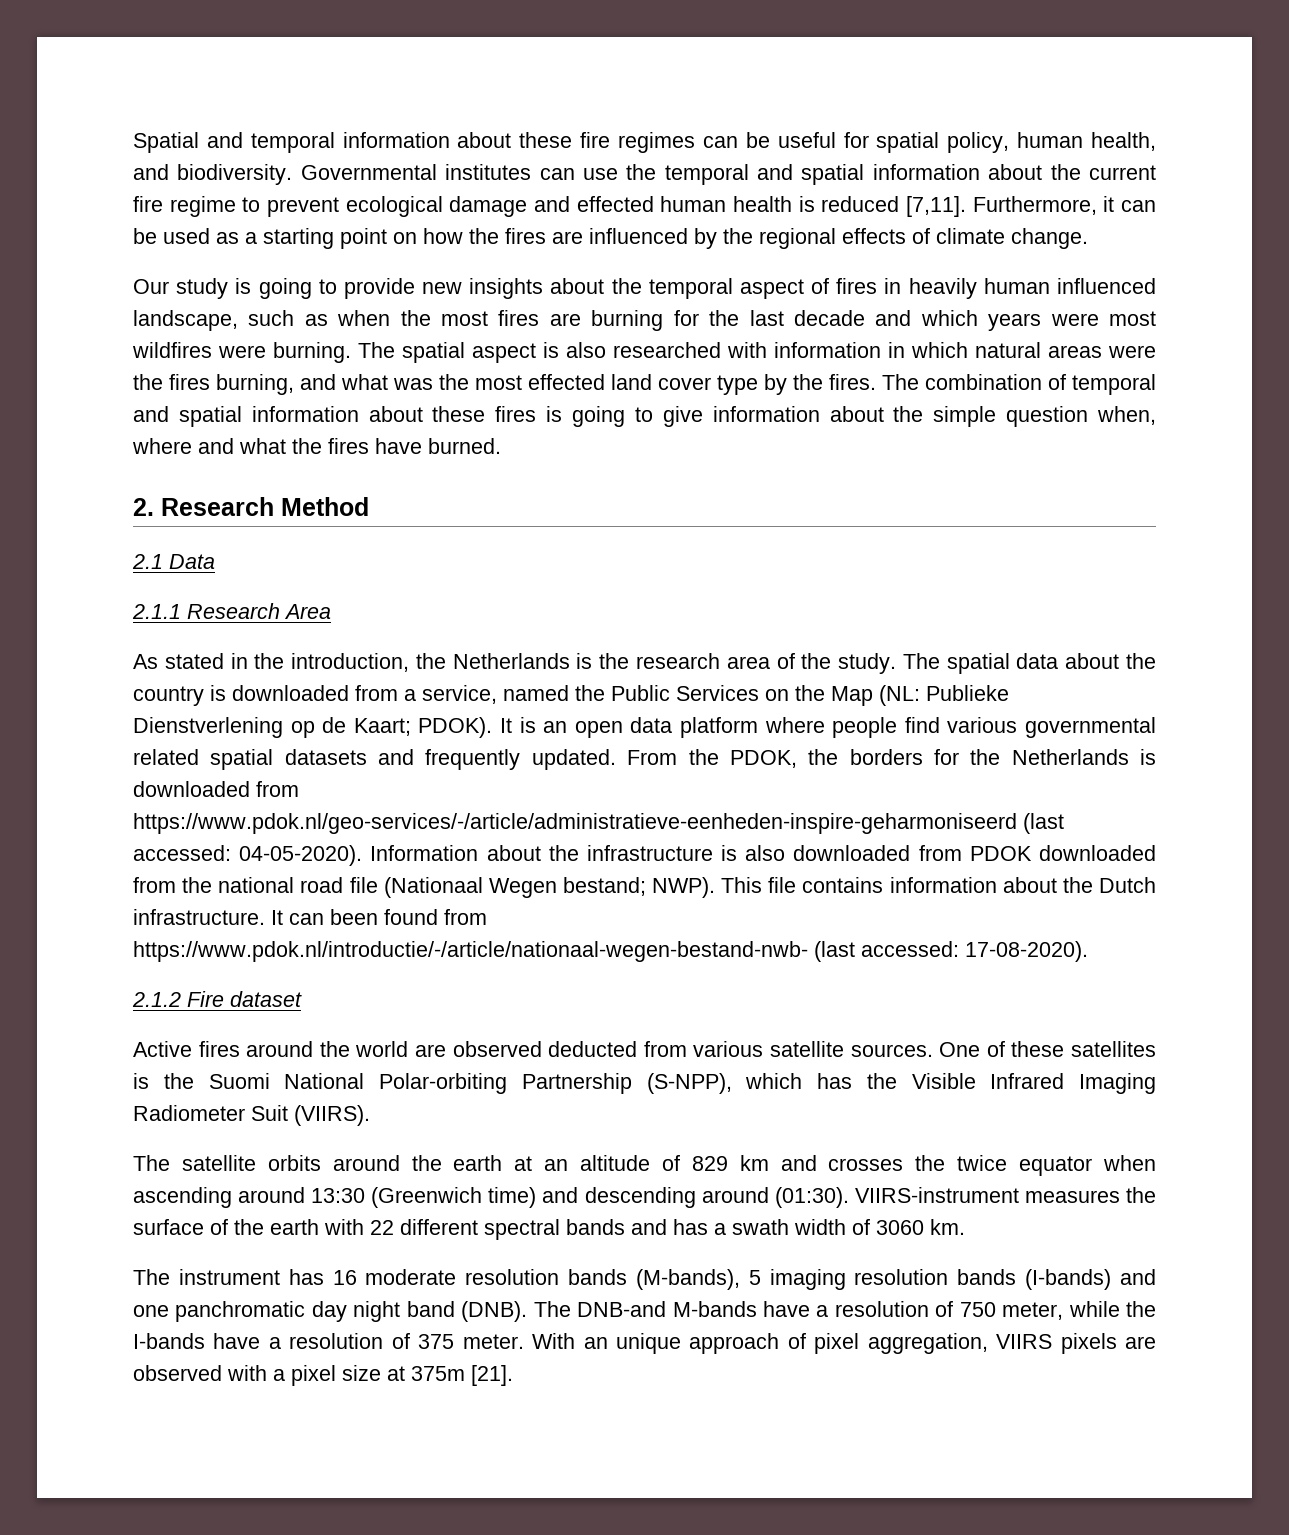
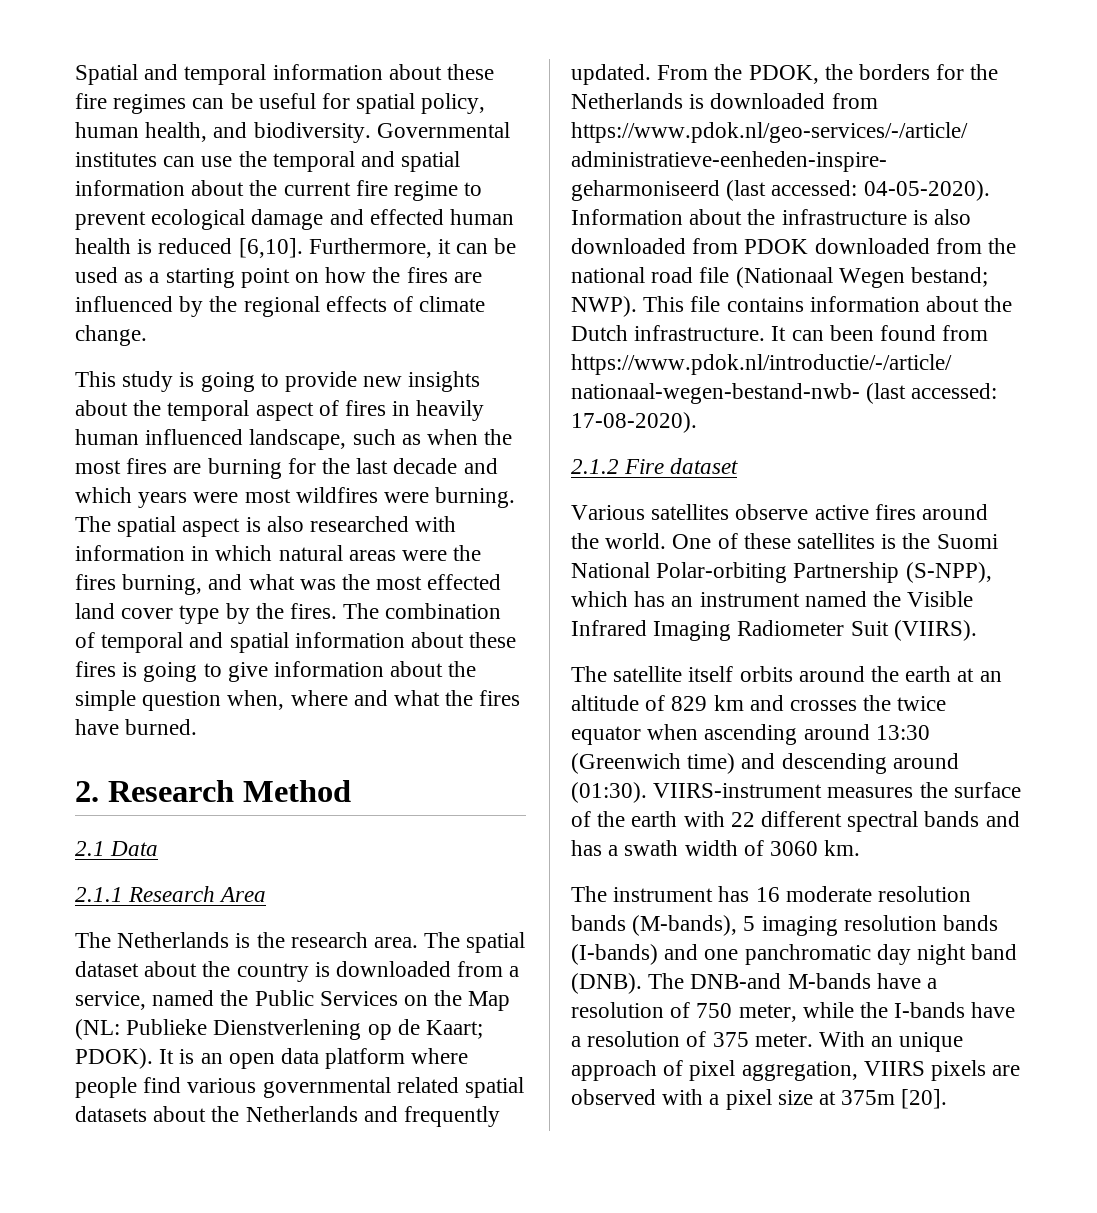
[905,196,966,217] [7,11]. -> [238,238,303,258] [6,10].
[133,279,169,294] Our -> [75,371,116,387] This
[133,653,1059,674] As stated in the introduction, the Netherlands is the research area of the study. The spatial data -> [75,932,526,953] [75,961,139,977] The Netherlands is the research area. The spatial dataset
(367, 757) none -> [153,1106,358,1122] about the Netherlands
[133,1041,933,1057] Active fires around the world are observed deducted from various satellite sources. -> [571,504,989,520] [571,533,667,549] Various satellites observe active fires around the world.
(852, 1081) none -> [671,591,867,607] an instrument named
(256, 1163) none -> [688,666,734,682] itself
[471,1365,513,1386] [21]. -> [901,1089,948,1109] [20].

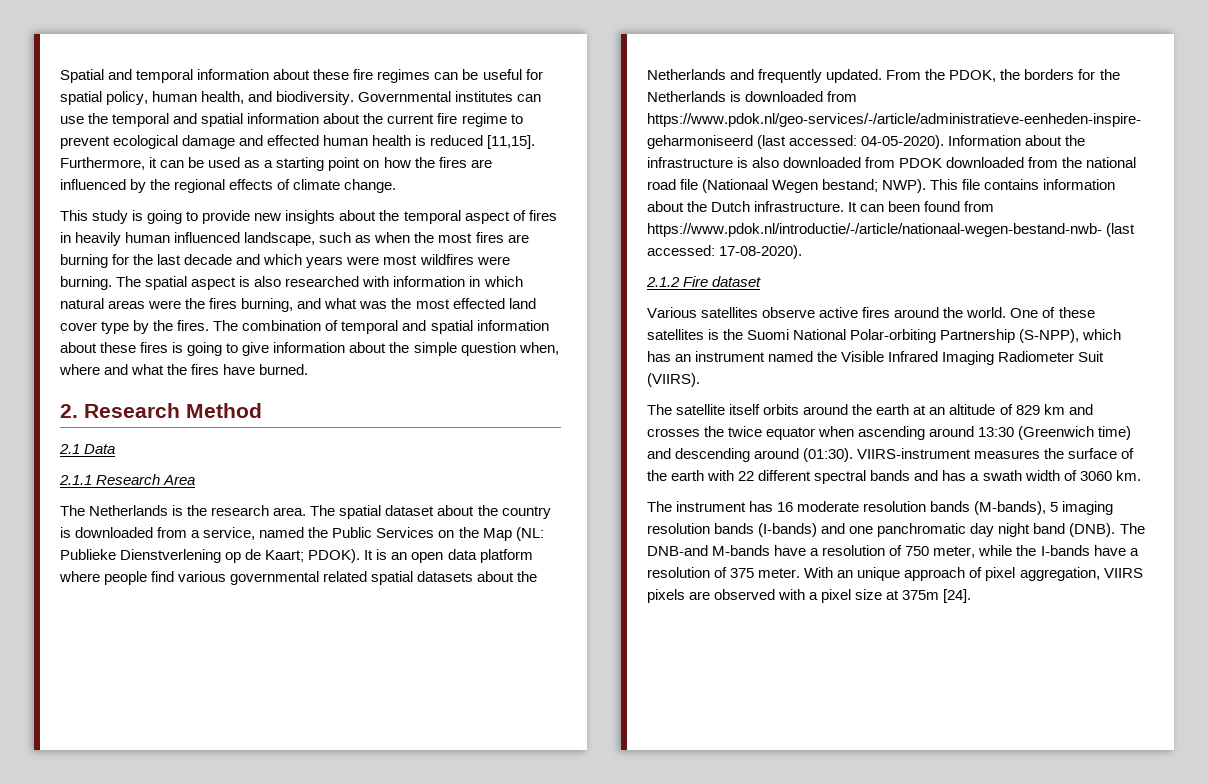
[238,238,303,258] [6,10]. -> [487,135,536,149] [11,15].
[901,1089,948,1109] [20]. -> [943,589,972,603] [24].

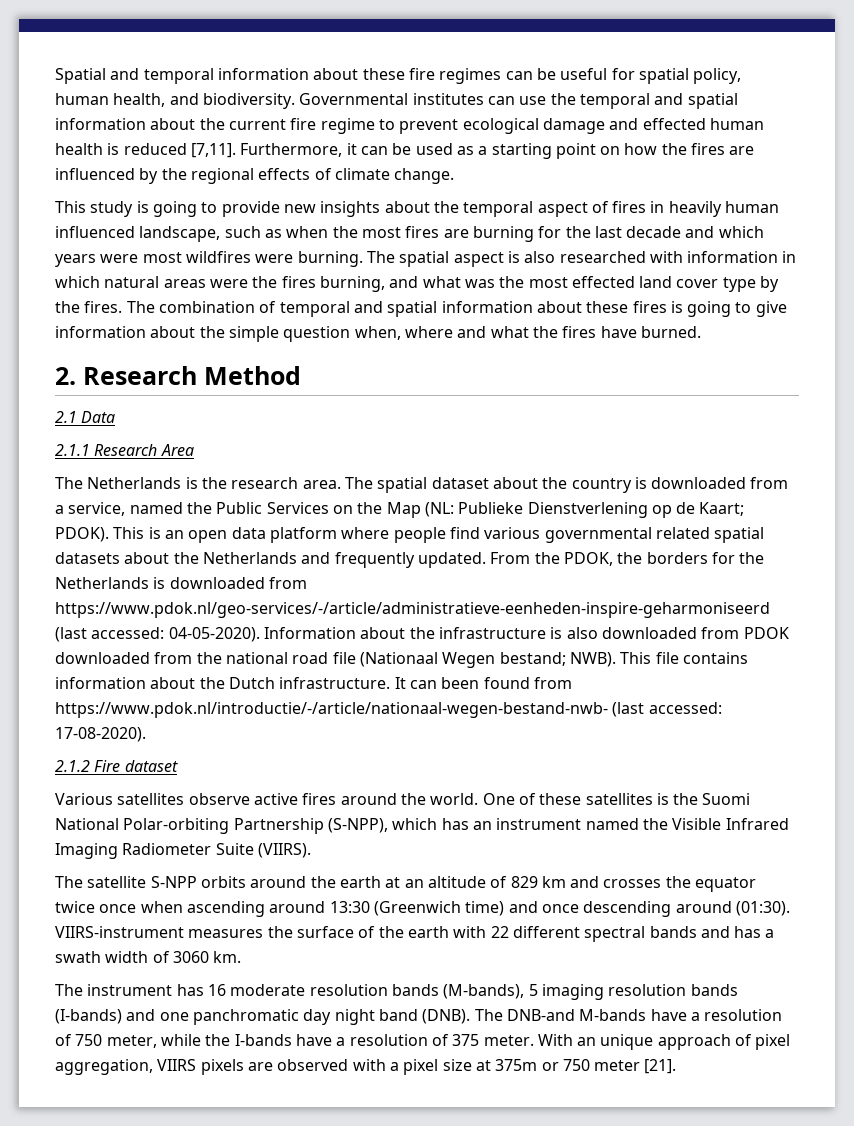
[487,135,536,149] [11,15]. -> [190,143,236,158] [7,11].
[364,550,374,560] It -> [113,527,145,539] This
[882,179,927,193] NWP). -> [569,652,616,667] NWB).
[1078,351,1105,362] Suit -> [215,843,254,855] Suite
[729,404,761,415] itself -> [150,876,197,888] S-NPP
[728,426,816,440] twice equator -> [695,877,757,892] [55,901,137,913] equator twice once
(671, 453) none -> [541,904,579,913] once
[943,589,972,603] [24]. -> [541,1059,677,1074] or 750 meter [21].

